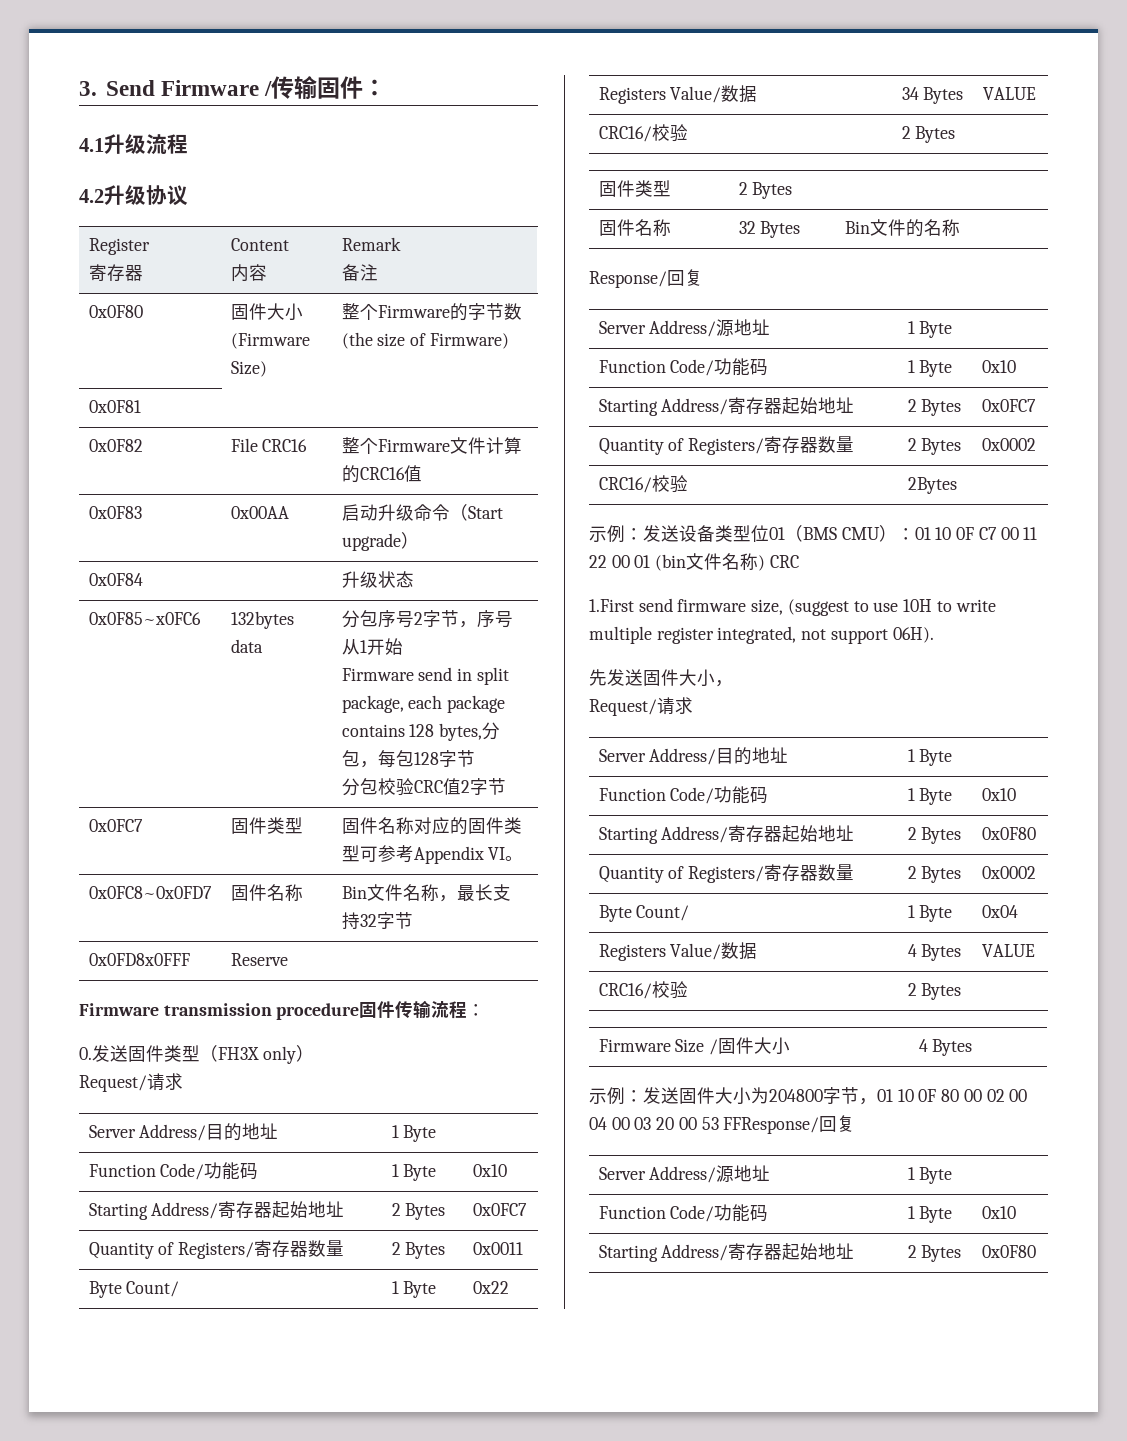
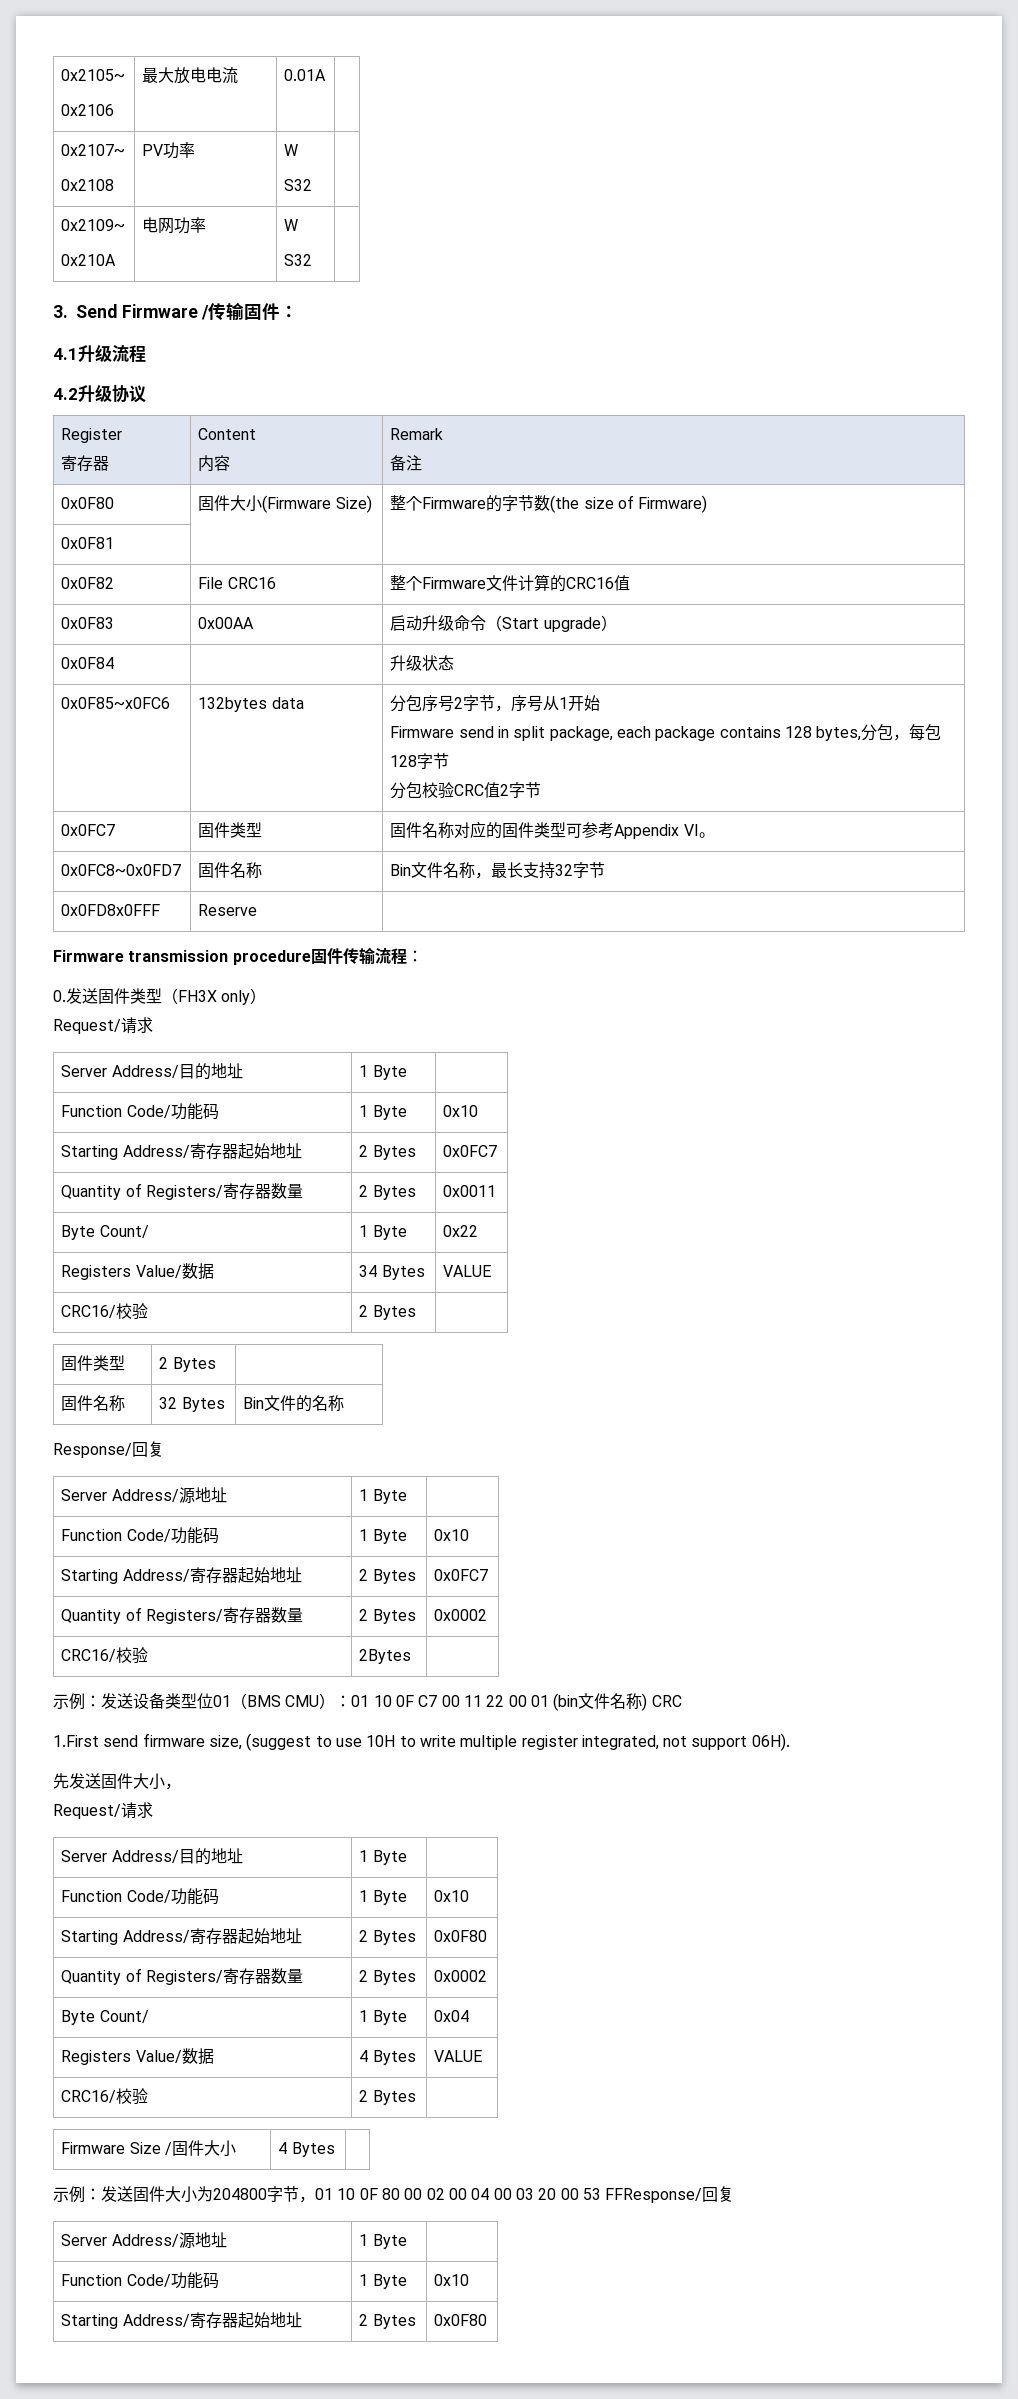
(79, 88) none -> [61,69,126,81] [61,104,115,116] [142,67,239,84] [284,69,327,81] [61,144,126,156] [61,179,115,191] [142,142,196,159] [284,144,299,156] [284,179,313,191] [61,219,126,231] [61,254,117,266] [142,217,207,234] [284,219,299,231] [284,254,313,266] 0x2105~ // 0x2106 | 最大放电电流 | 0.01A | // 0x2107~ // 0x2108 | PV功率 | W // S32 | // 0x2109~ // 0x210A | 电网功率 | W // S32 | //

